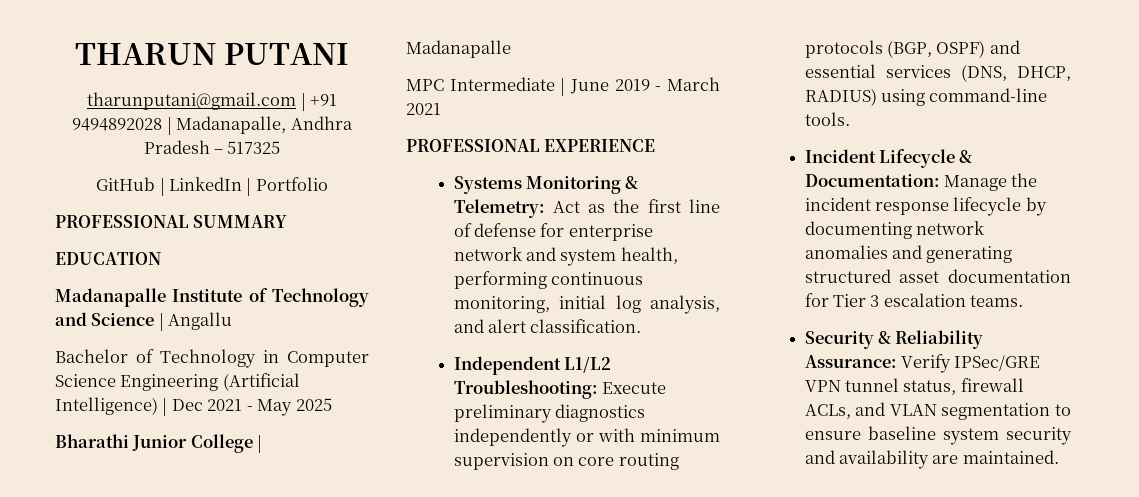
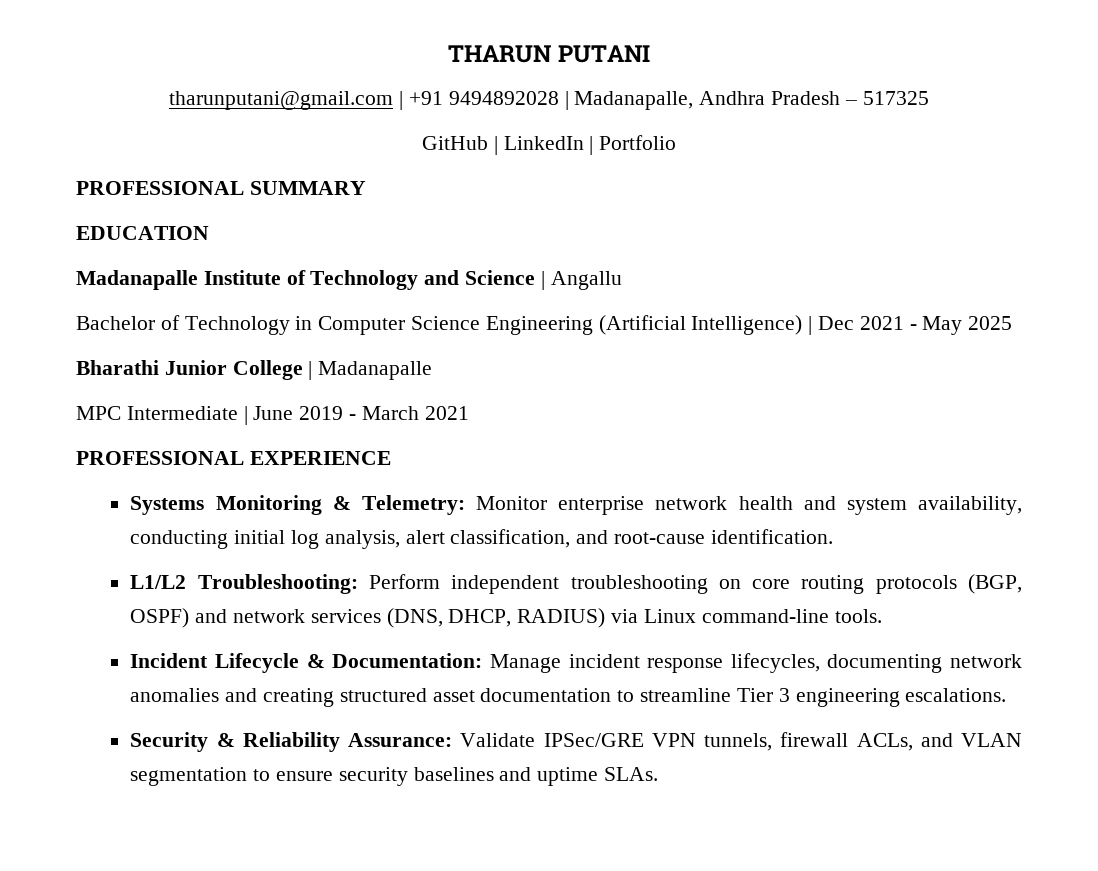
[552,199,720,213] [453,223,565,237] Act as the first line of defense for -> [476,496,548,510] Monitor
(522, 254) none -> [738,496,793,510] health
[620,247,678,264] [453,271,643,289] [453,295,720,314] [453,319,642,333] [453,356,611,375] [453,380,666,399] [453,404,645,423] [453,428,720,447] [453,453,549,470] health, performing continuous monitoring, initial log analysis, and alert classification. // Independent L1/L2 Troubleshooting: Execute preliminary diagnostics independently or with minimum supervision -> [917,496,1022,515] [130,529,833,549] [130,574,708,594] availability, conducting initial log analysis, alert classification, and root-cause identification. // L1/L2 Troubleshooting: Perform independent troubleshooting
[804,64,876,78] essential -> [233,609,306,623] network
[880,89,925,106] using -> [611,609,696,623] via Linux
[1011,173,1038,187] the -> (561, 663) none
[953,197,1047,216] lifecycle by -> [730,653,820,673] lifecycles,
[926,246,1013,263] generating -> [263,688,335,707] creating
[804,293,1024,307] for Tier 3 escalation teams. -> [617,688,1007,707] to streamline Tier 3 engineering escalations.
[900,354,951,373] Verify -> [460,733,536,747] Validate
[844,378,957,395] tunnel status, -> [704,733,773,751] tunnels,
[867,426,1072,445] [804,450,1059,469] baseline system security and availability are maintained. -> [338,767,659,786] security baselines and uptime SLAs.

